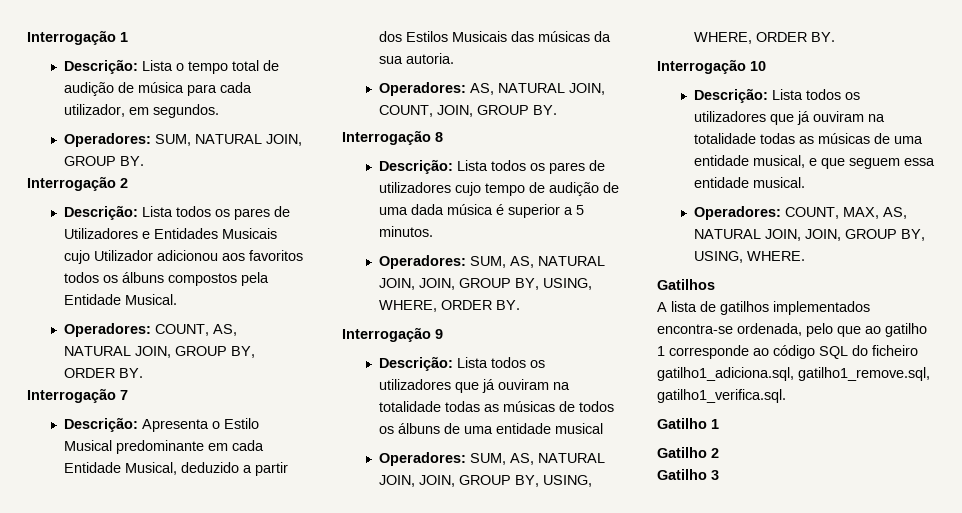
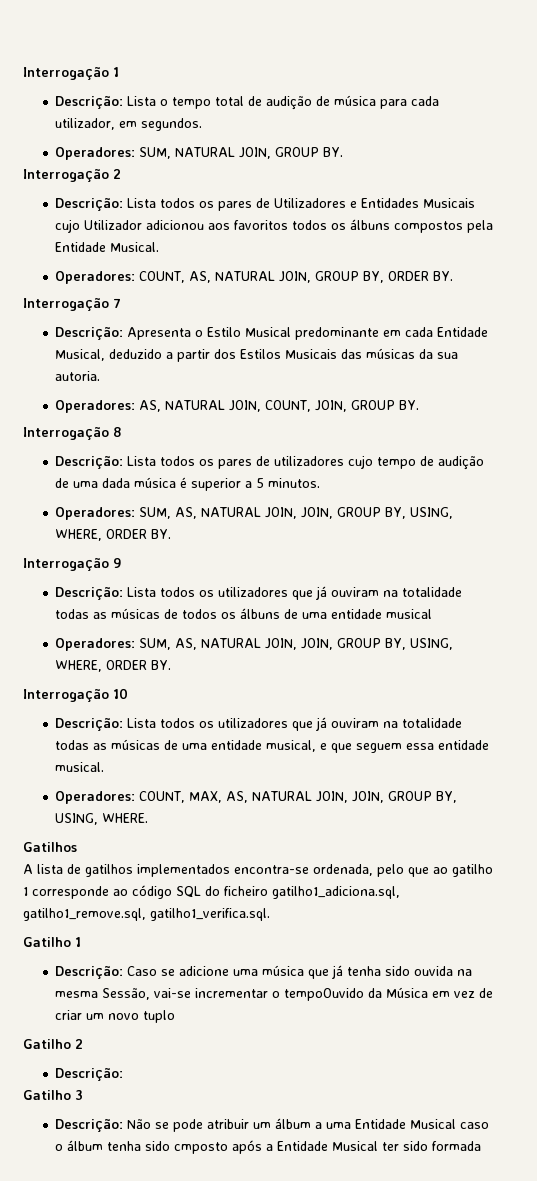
(719, 424) none -> [55,965,473,979] [55,987,494,1001] [55,1010,176,1023] // Descrição: Caso se adicione uma música que já tenha sido ouvida na mesma Sessão, vai-se incrementar o tempoOuvido da Música em vez de criar um novo tuplo
(719, 453) none -> [55,1068,124,1081] // Descrição:
(719, 475) none -> [55,1118,490,1132] [55,1140,482,1154] // Descrição: Não se pode atribuir um álbum a uma Entidade Musical caso o álbum tenha sido cmposto após a Entidade Musical ter sido formada

